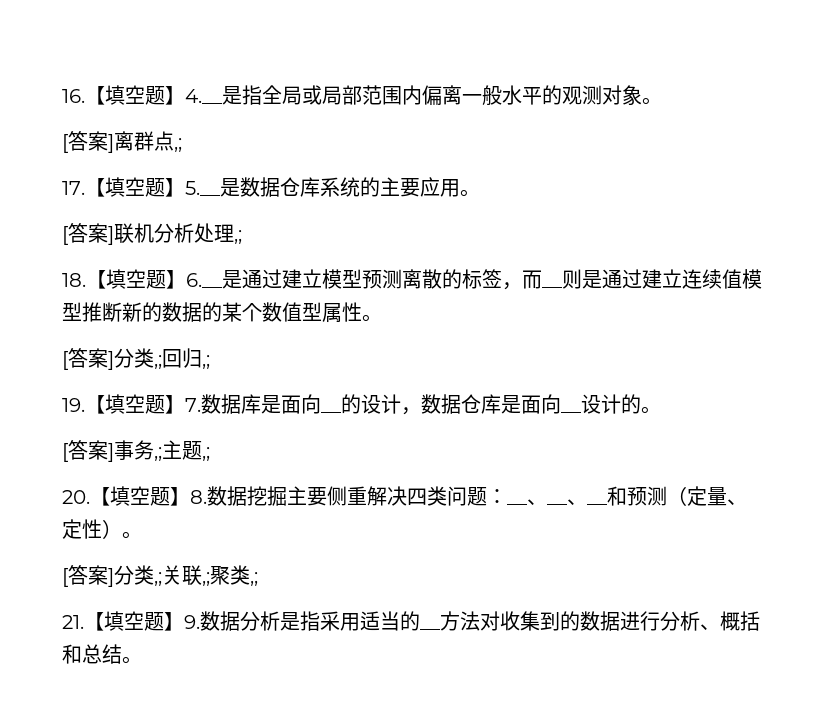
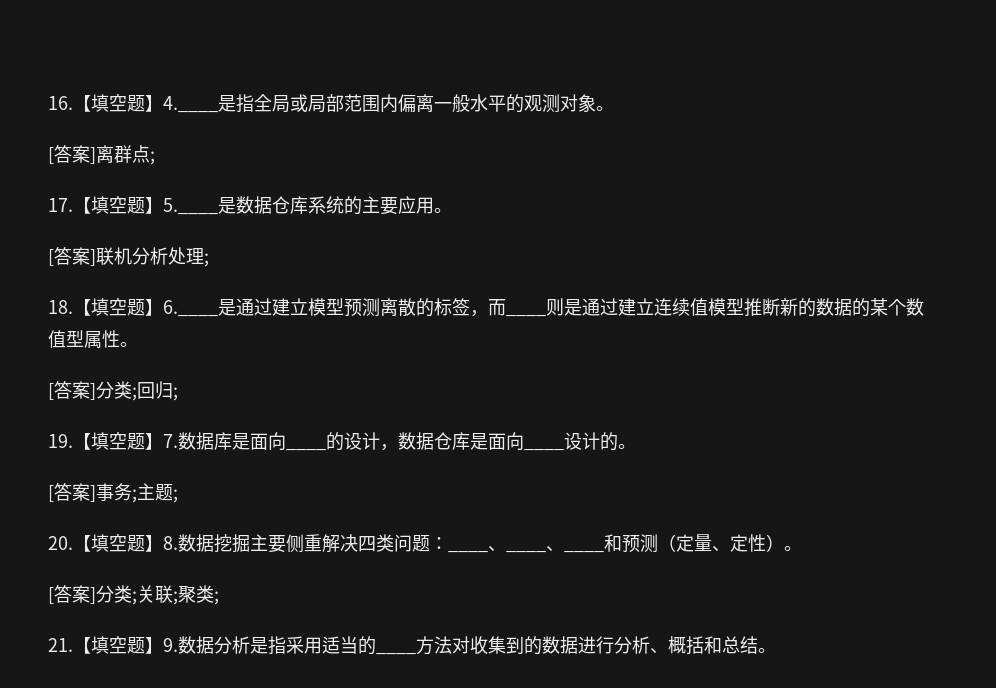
[185,89,222,104] 4.__ -> [163,96,218,113] 4.____
[174,138,182,152] ,; -> [150,151,155,165] ;
[185,181,220,196] 5.__ -> [163,198,218,215] 5.____
[234,230,242,244] ,; -> [204,253,209,267] ;
[186,273,222,288] 6.__ -> [163,300,218,317] 6.____
[542,287,562,288] __ -> [506,314,546,317] ____
[154,348,210,369] ,;回归,; -> [132,381,178,401] ;回归;
[321,412,341,413] __ -> [286,448,326,451] ____
[561,412,581,413] __ -> [524,448,564,451] ____
[154,440,210,461] ,;主题,; -> [132,483,178,503] ;主题;
[507,499,607,505] __、__、__ -> [448,546,604,553] ____、____、____
[154,565,258,586] ,;关联,;聚类,; -> [132,585,219,605] ;关联;聚类;
[420,629,440,630] __ -> [376,652,416,655] ____

